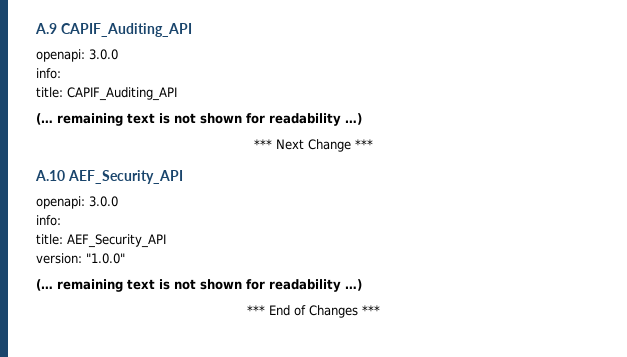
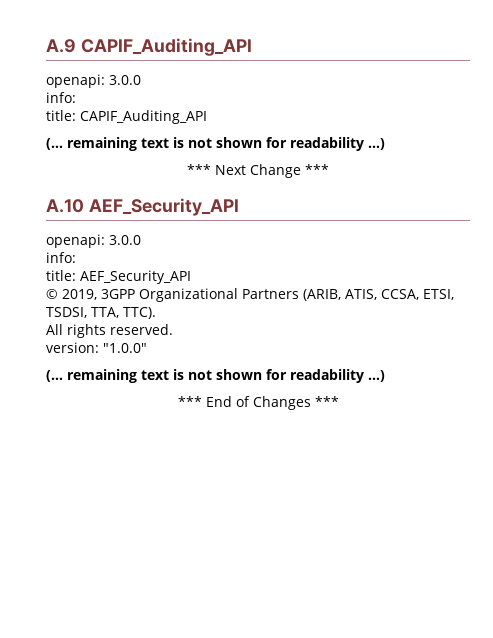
(166, 241) none -> [46,288,454,302] [46,307,156,319] [46,324,173,338] // © 2019, 3GPP Organizational Partners (ARIB, ATIS, CCSA, ETSI, TSDSI, TTA, TTC). // All rights reserved.

